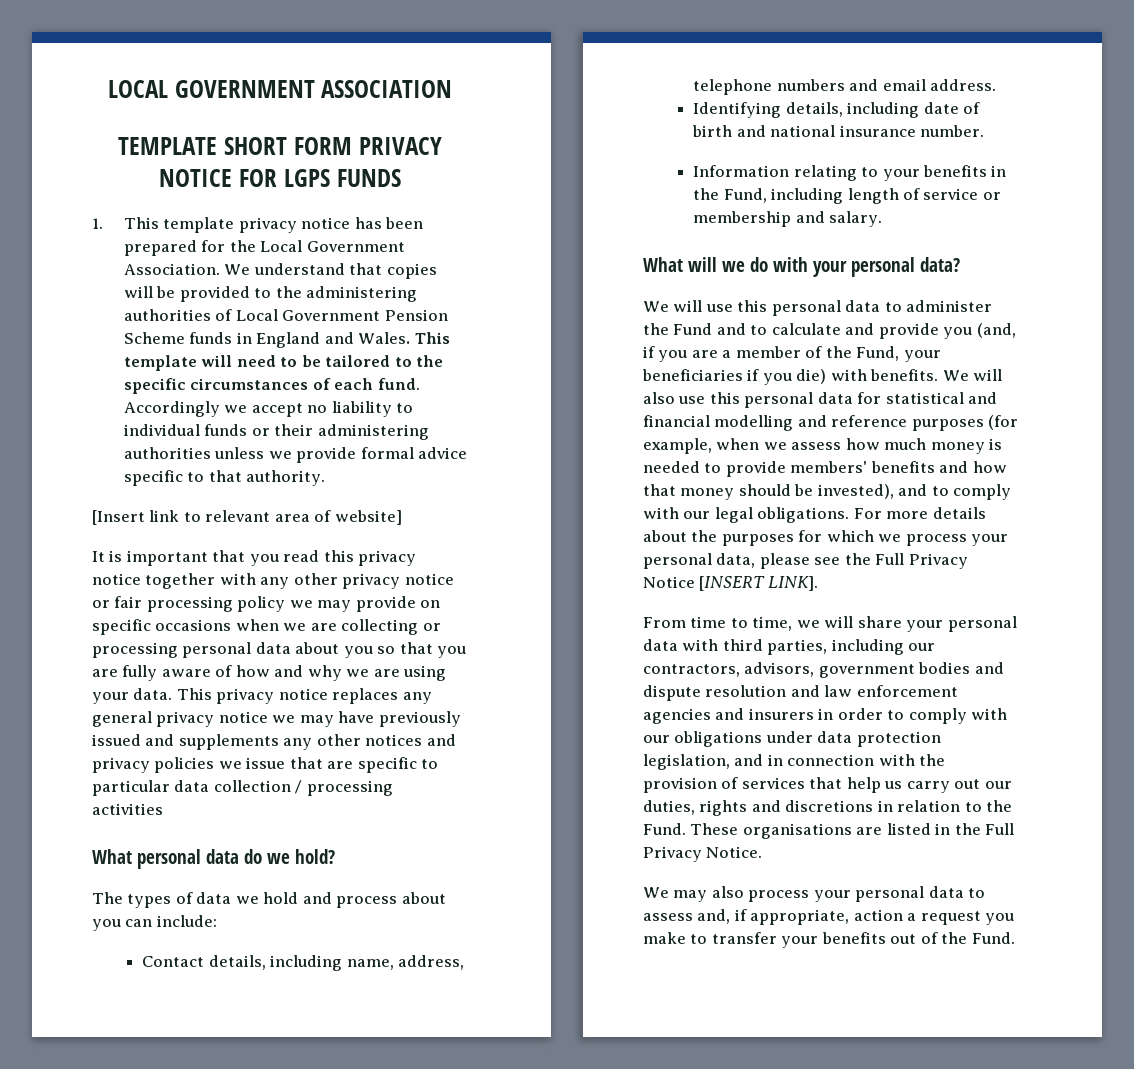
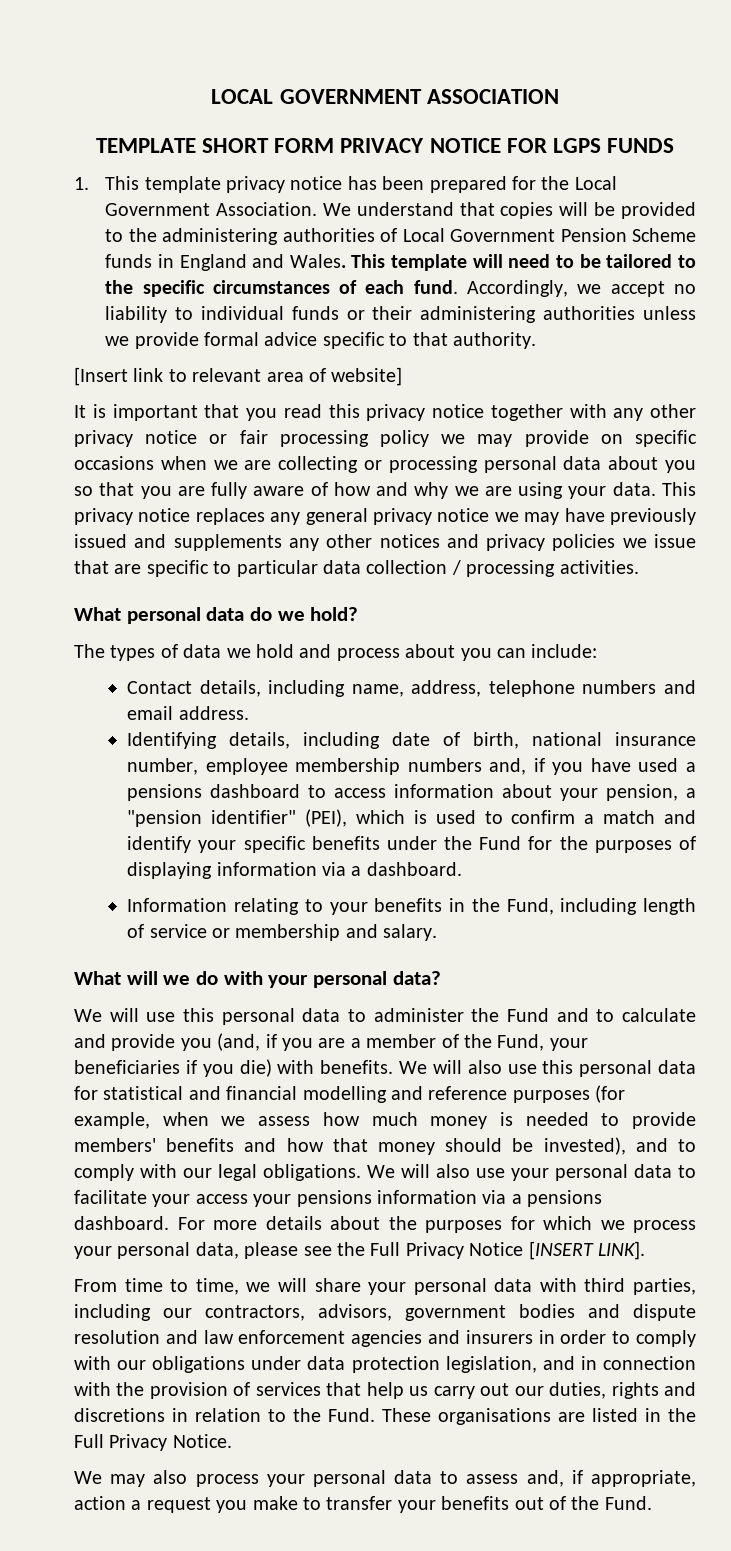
[124,401,221,417] Accordingly -> [467,280,569,297] Accordingly,
[92,803,163,815] activities -> [559,560,639,574] activities.
[692,125,985,137] birth and national insurance number. -> [473,732,697,749] [127,758,696,775] [127,784,696,801] [127,809,696,827] [127,836,697,853] [127,862,462,879] birth, national insurance number, employee membership numbers and, if you have used a pensions dashboard to access information about your pension, a "pension identifier" (PEI), which is used to confirm a match and identify your specific benefits under the Fund for the purposes of displaying information via a dashboard.
(850, 515) none -> [367,1164,696,1181] [74,1190,603,1207] [74,1216,169,1230] We will also use your personal data to facilitate your access your pensions information via a pensions dashboard.

